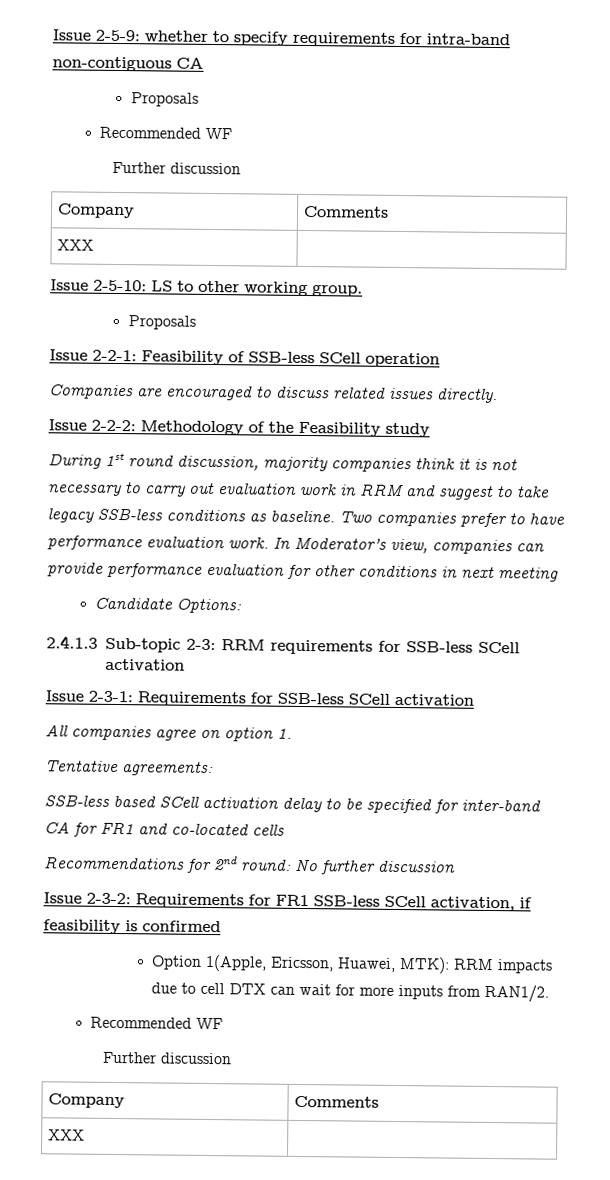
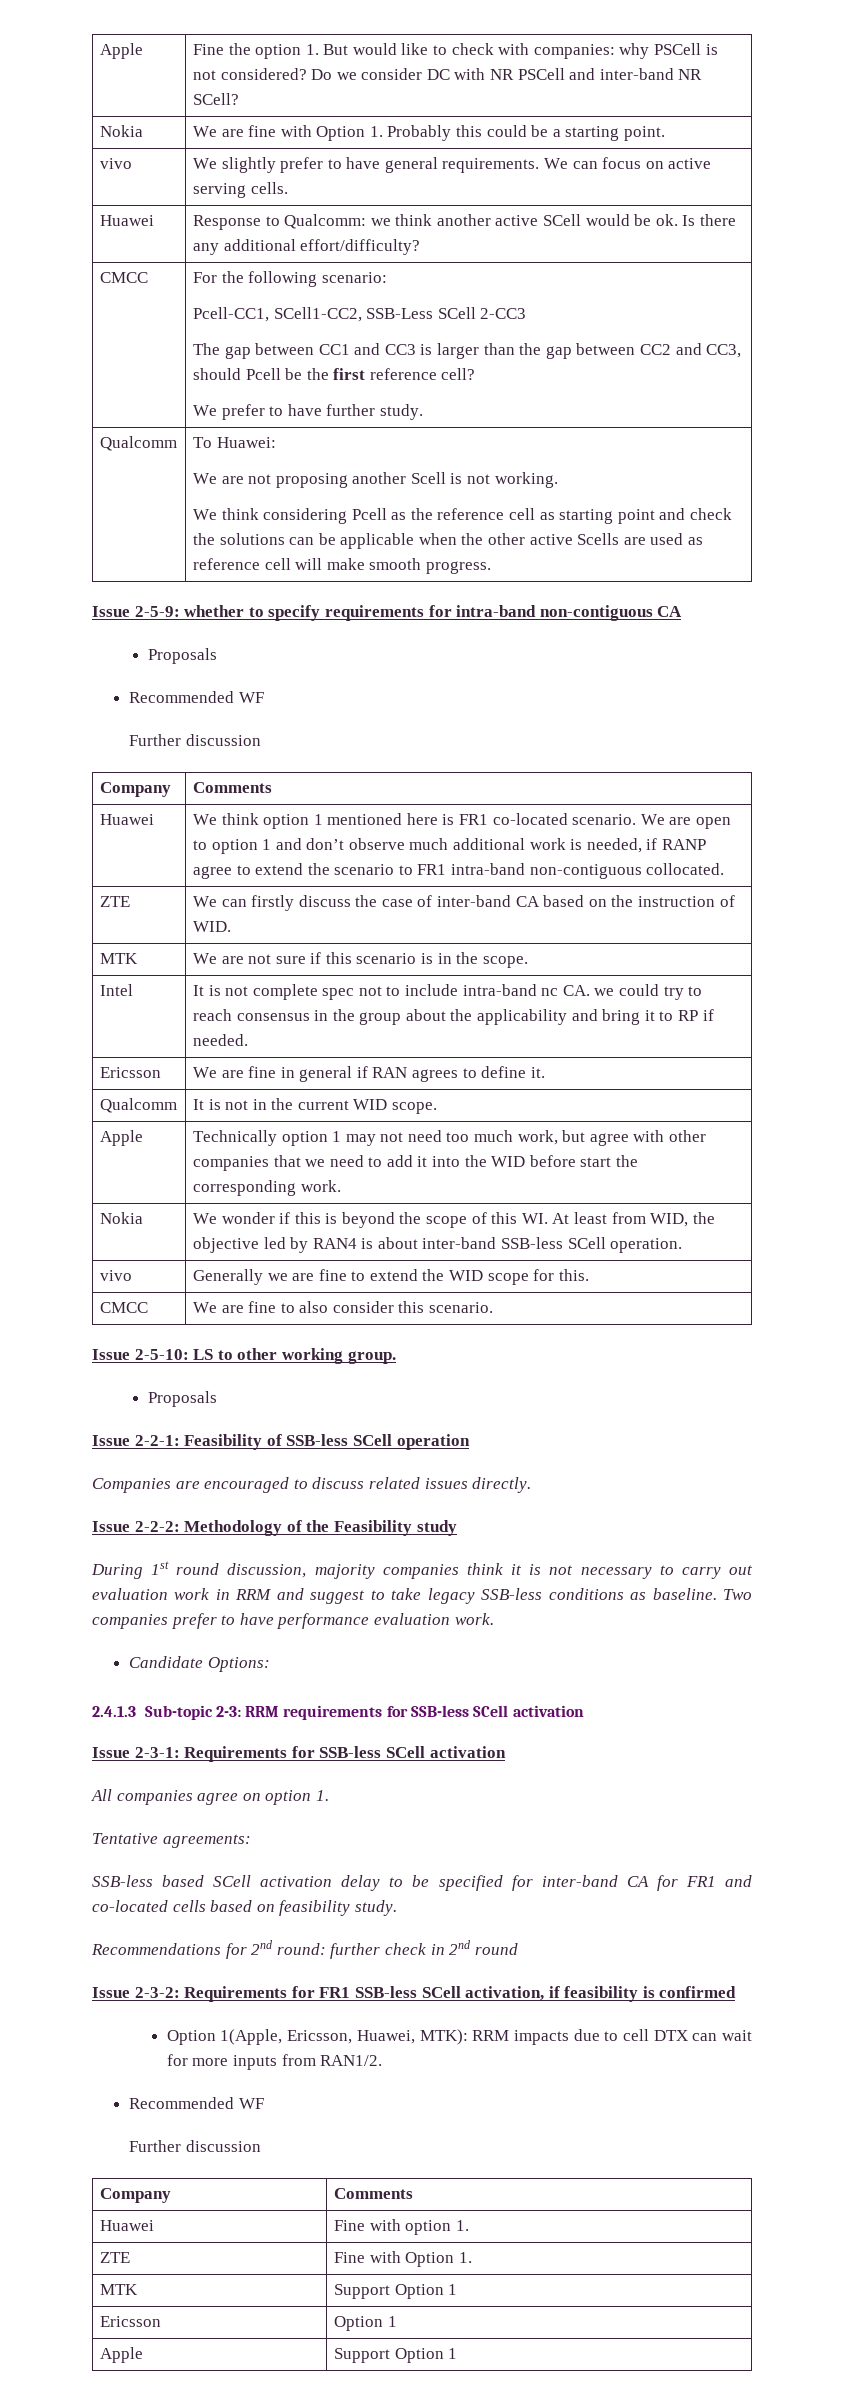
(52, 35) none -> [99,43,143,59] [192,43,718,59] [192,68,703,80] [192,93,239,105] [99,125,143,137] [192,125,666,141] [99,158,132,169] [192,157,712,173] [192,182,288,198] [99,215,154,226] [192,214,737,230] [192,239,421,255] [99,272,148,283] [192,271,387,287] [192,307,527,322] [192,343,742,359] [192,368,476,380] [192,404,423,420] [99,436,177,451] [192,437,276,448] [192,472,558,488] [192,508,733,524] [192,533,704,549] [192,558,491,574] Apple | Fine the option 1. But would like to check with companies: why PSCell is not considered? Do we consider DC with NR PSCell and inter-band NR SCell? // Nokia | We are fine with Option 1. Probably this could be a starting point. // vivo | We slightly prefer to have general requirements. We can focus on active serving cells. // Huawei | Response to Qualcomm: we think another active SCell would be ok. Is there any additional effort/difficulty? // CMCC | For the following scenario: // Pcell-CC1, SCell1-CC2, SSB-Less SCell 2-CC3 // The gap between CC1 and CC3 is larger than the gap between CC2 and CC3, should Pcell be the first reference cell? // We prefer to have further study. // Qualcomm | To Huawei: // We are not proposing another Scell is not working. // We think considering Pcell as the reference cell as starting point and check the solutions can be applicable when the other active Scells are used as reference cell will make smooth progress. //
[57,239,95,251] XXX | -> [99,814,154,825] [192,813,732,829] [192,838,707,854] [192,863,725,879] [99,896,130,907] [192,895,735,911] [192,921,231,932] [99,953,138,964] [192,952,528,968] [99,984,133,996] [192,984,703,1000] [192,1009,714,1025] [192,1034,248,1046] [99,1067,161,1078] [192,1066,545,1082] [99,1098,177,1113] [192,1098,438,1114] [99,1130,143,1146] [192,1130,707,1146] [192,1155,639,1171] [192,1180,341,1196] [99,1212,143,1224] [192,1212,715,1228] [192,1237,683,1253] [99,1270,132,1281] [192,1269,589,1285] [99,1302,148,1313] [192,1301,494,1313] Huawei | We think option 1 mentioned here is FR1 co-located scenario. We are open to option 1 and don’t observe much additional work is needed, if RANP agree to extend the scenario to FR1 intra-band non-contiguous collocated. // ZTE | We can firstly discuss the case of inter-band CA based on the instruction of WID. // MTK | We are not sure if this scenario is in the scope. // Intel | It is not complete spec not to include intra-band nc CA. we could try to reach consensus in the group about the applicability and bring it to RP if needed. // Ericsson | We are fine in general if RAN agrees to define it. // Qualcomm | It is not in the current WID scope. // Apple | Technically option 1 may not need too much work, but agree with other companies that we need to add it into the WID before start the corresponding work. // Nokia | We wonder if this is beyond the scope of this WI. At least from WID, the objective led by RAN4 is about inter-band SSB-less SCell operation. // vivo | Generally we are fine to extend the WID scope for this. // CMCC | We are fine to also consider this scenario.
[273,536,545,555] [47,562,559,582] In Moderator’s view, companies can provide performance evaluation for other conditions in next meeting -> (494, 1619) none
(285, 830) none -> [210,1900,397,1916] based on feasibility study.
[295,858,456,875] No further discussion -> [330,1940,518,1959] further check in 2nd round
[48,1129,86,1141] XXX | -> [99,2220,154,2231] [333,2219,469,2235] [99,2252,130,2263] [333,2251,472,2267] [99,2284,138,2295] [333,2284,458,2299] [99,2316,161,2327] [333,2316,397,2331] [99,2347,143,2363] [333,2348,458,2363] Huawei | Fine with option 1. // ZTE | Fine with Option 1. // MTK | Support Option 1 // Ericsson | Option 1 // Apple | Support Option 1

